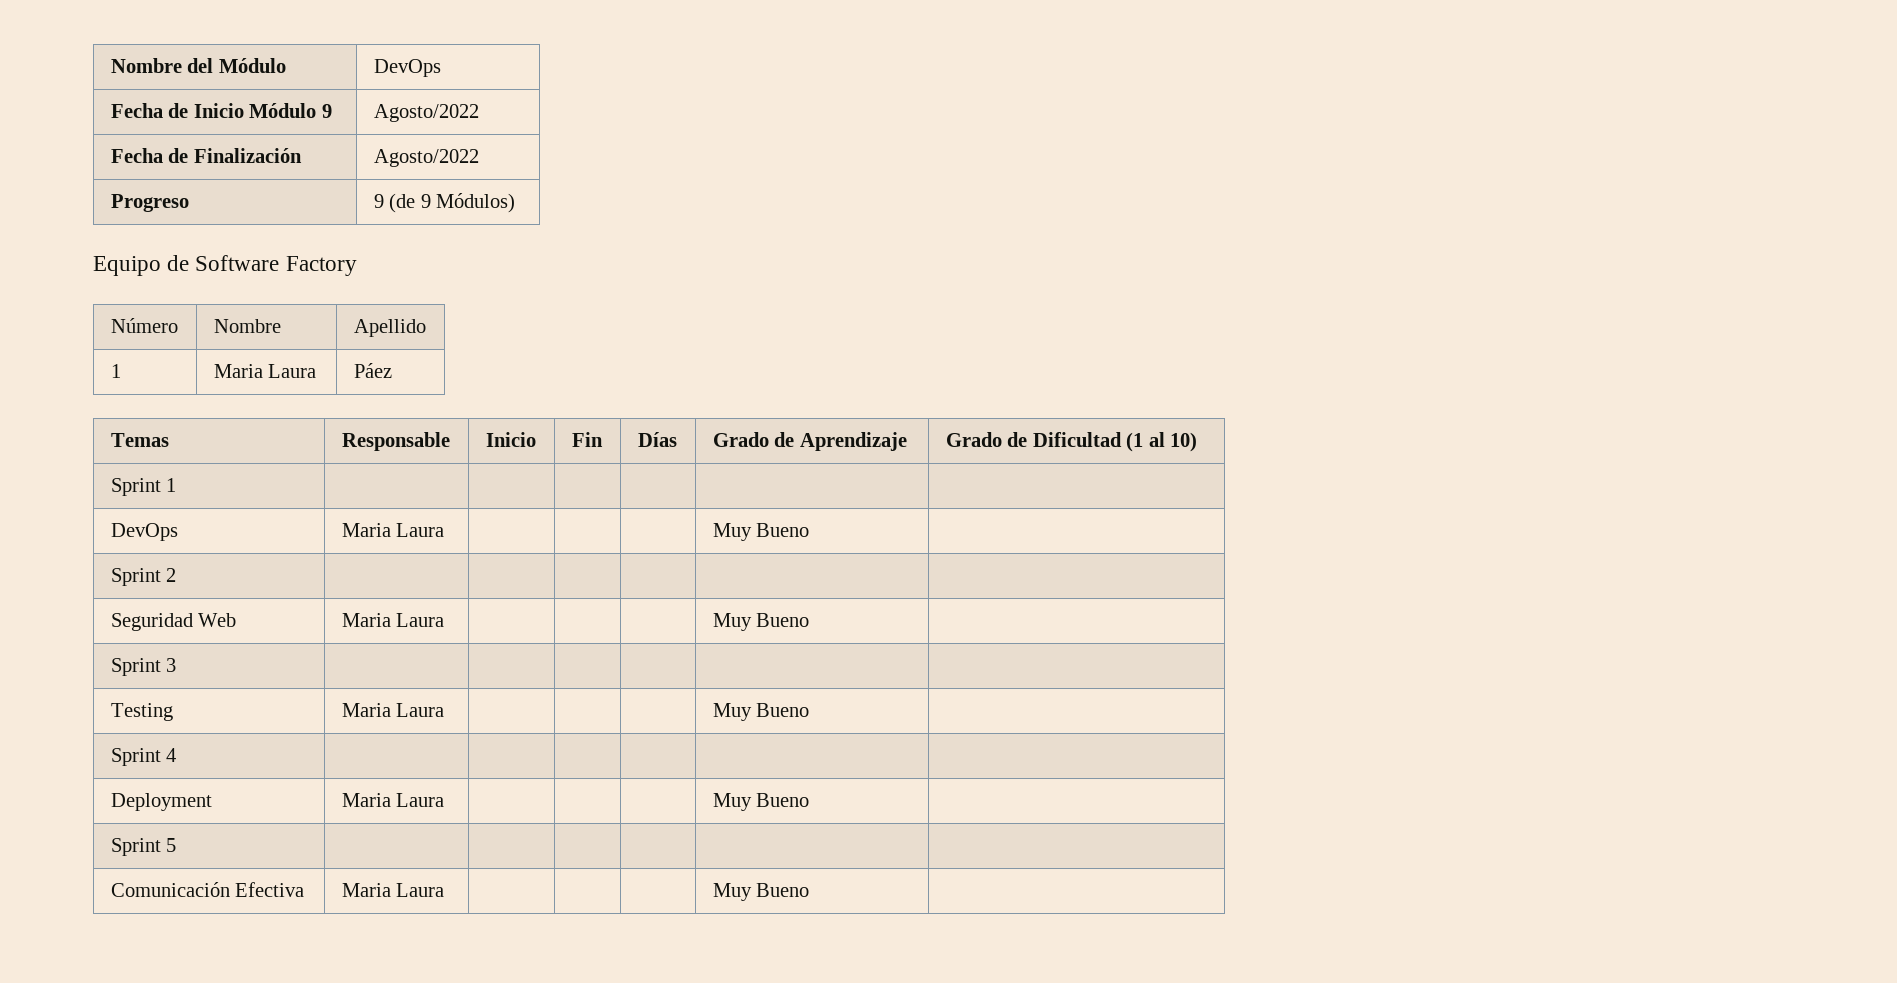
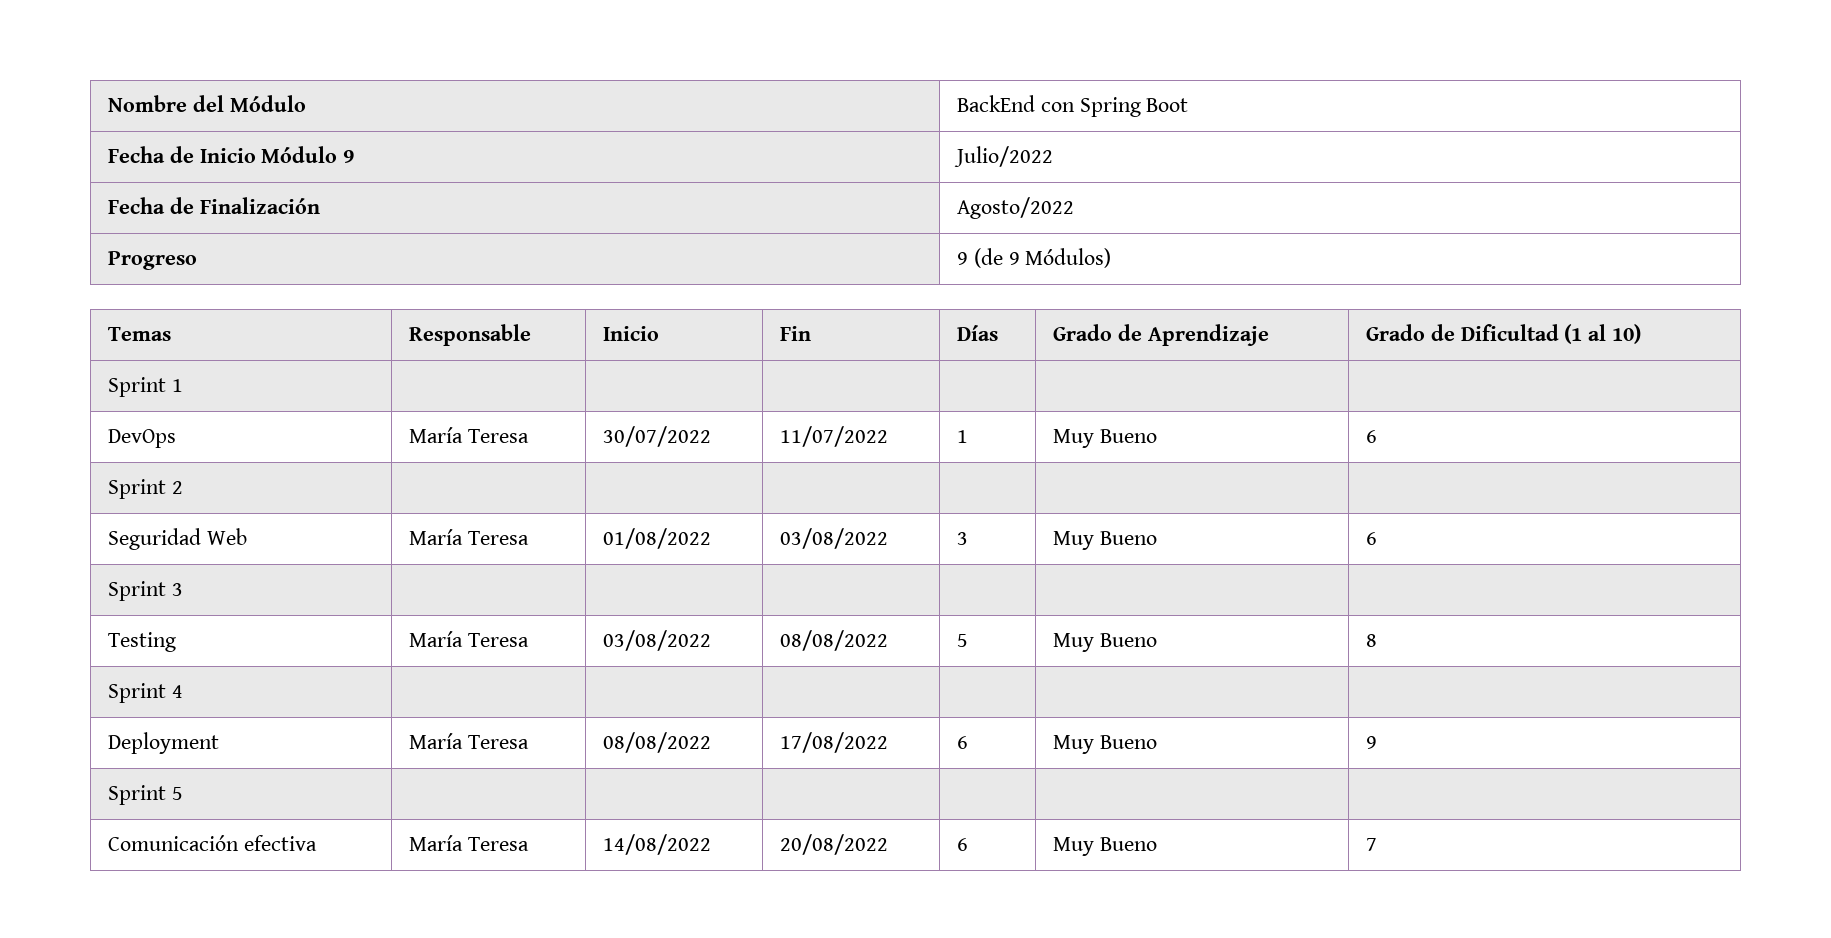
[373,59,441,77] DevOps -> [956,95,1189,117] BackEnd con Spring Boot
[373,104,479,122] Agosto/2022 -> [953,146,1053,167] Julio/2022
[93,255,357,276] [110,318,178,333] [213,319,281,333] [353,319,426,337] [110,364,121,378] [213,364,317,378] [353,363,392,378] // Equipo de Software Factory // Número | Nombre | Apellido // 1 | Maria Laura | Páez -> (1112, 258) none
[341,523,445,537] [712,523,810,541] Maria Laura | | | | Muy Bueno | -> [408,427,529,443] [602,426,711,447] [779,426,888,447] [956,430,968,443] [1052,429,1157,448] [1365,430,1377,443] María Teresa | 30/07/2022 | 11/07/2022 | 1 | Muy Bueno | 6
[341,613,445,627] [712,613,810,631] Maria Laura | | | | Muy Bueno | -> [408,529,529,545] [602,528,711,549] [779,528,888,549] [956,532,968,545] [1052,531,1157,550] [1365,532,1377,545] María Teresa | 01/08/2022 | 03/08/2022 | 3 | Muy Bueno | 6
[341,703,445,717] [712,703,810,721] Maria Laura | | | | Muy Bueno | -> [408,631,529,647] [602,630,711,651] [779,630,888,651] [956,634,968,647] [1052,633,1157,652] [1365,634,1377,647] María Teresa | 03/08/2022 | 08/08/2022 | 5 | Muy Bueno | 8
[341,793,445,807] [712,793,810,811] Maria Laura | | | | Muy Bueno | -> [408,733,529,749] [602,732,711,753] [779,732,888,753] [956,736,968,749] [1052,735,1157,754] [1365,736,1377,749] María Teresa | 08/08/2022 | 17/08/2022 | 6 | Muy Bueno | 9
[235,882,305,897] [341,883,445,897] [712,883,810,901] Efectiva | Maria Laura | | | | Muy Bueno | -> [243,835,317,851] [408,835,529,851] [602,834,711,855] [779,834,888,855] [956,838,968,851] [1052,837,1157,856] [1365,838,1377,851] efectiva | María Teresa | 14/08/2022 | 20/08/2022 | 6 | Muy Bueno | 7

